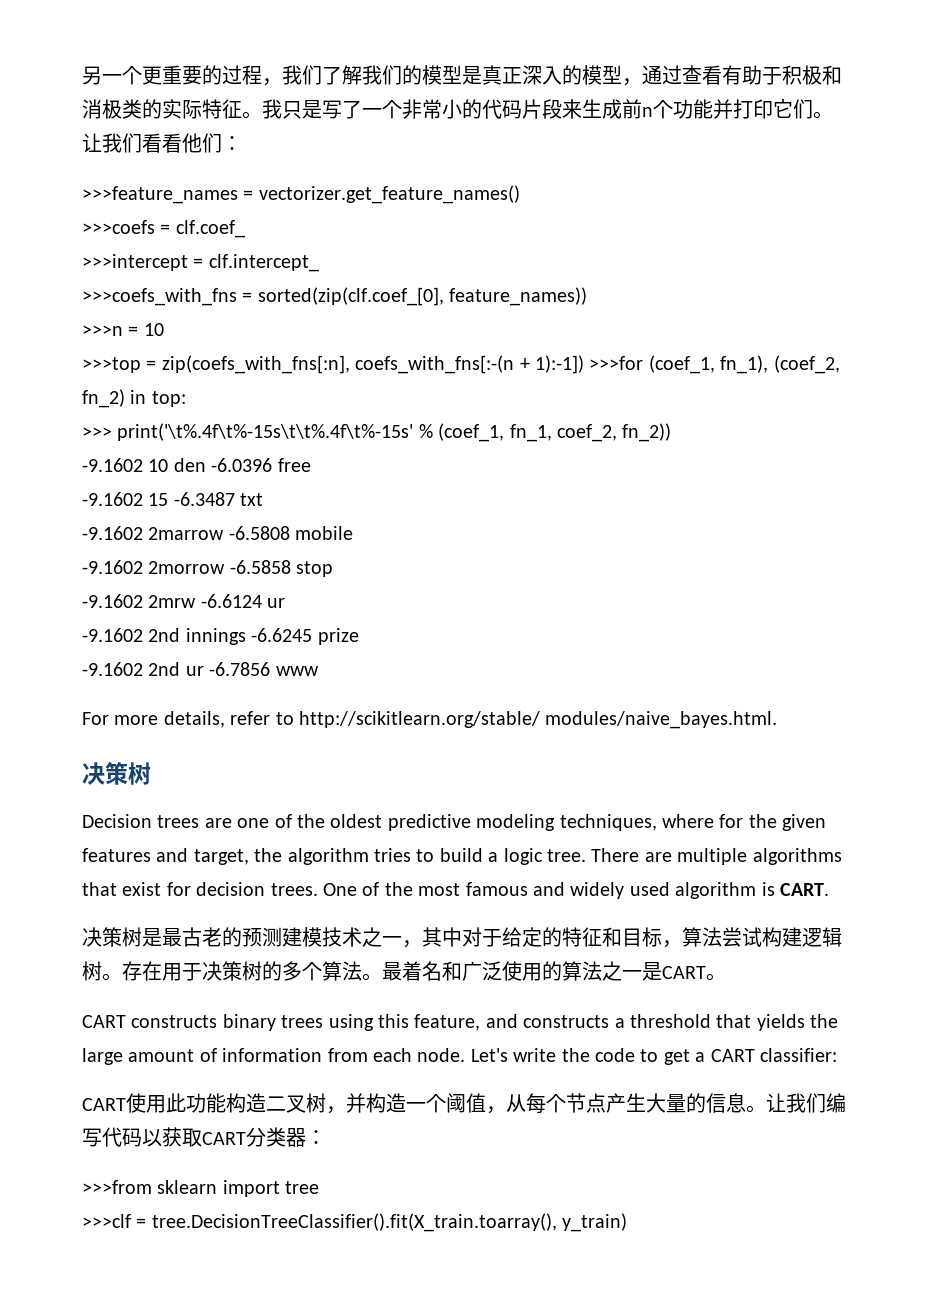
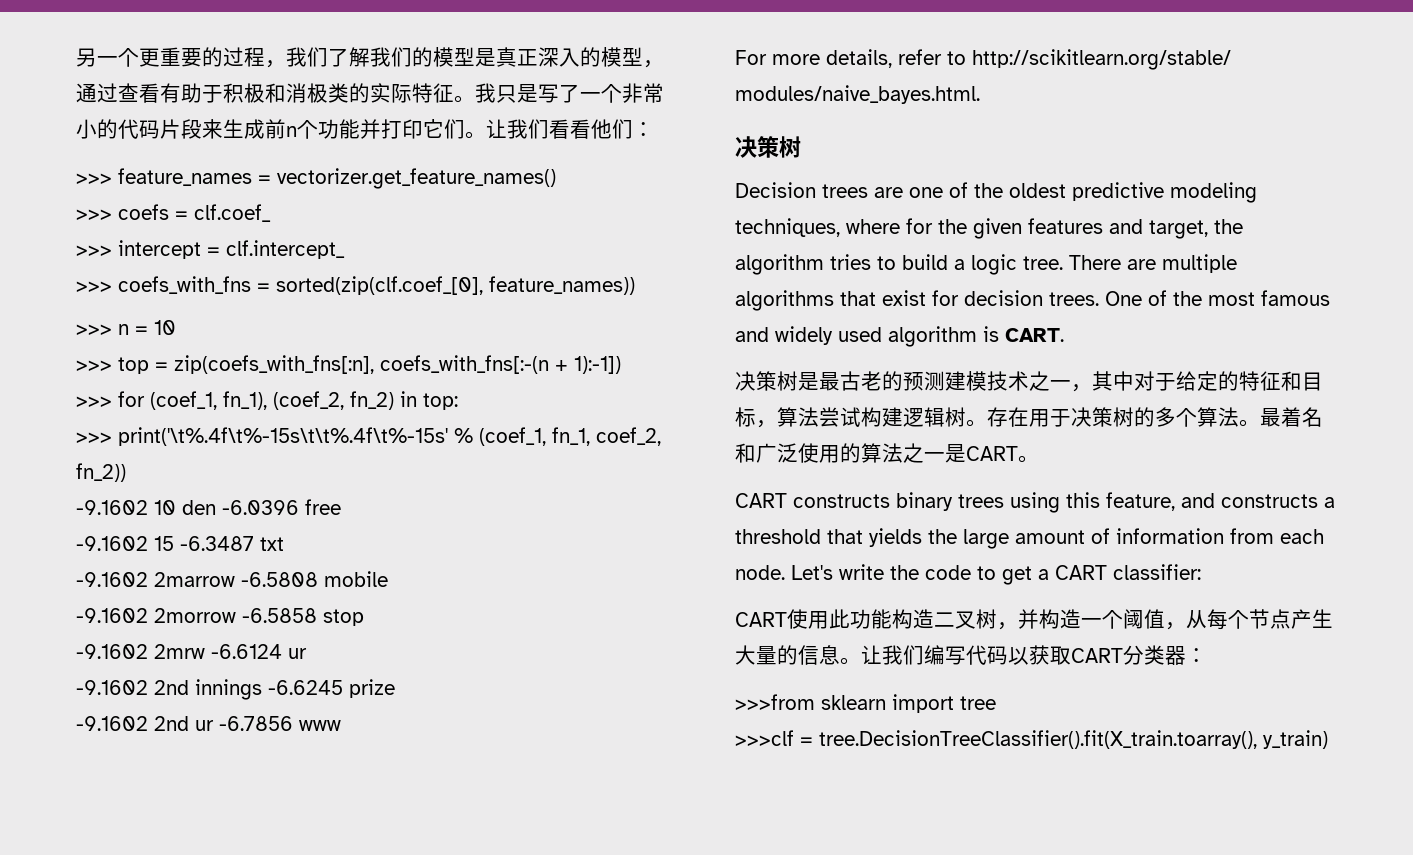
[82,186,238,204] >>>feature_names -> [76,168,252,186] >>> feature_names
[82,220,155,234] >>>coefs -> [76,204,169,220] >>> coefs
[82,254,188,271] >>>intercept -> [76,240,201,259] >>> intercept
[82,288,237,306] >>>coefs_with_fns -> [76,276,251,294] >>> coefs_with_fns
[82,325,123,336] >>>n -> [76,324,129,335] >>> n
[82,357,141,373] >>>top -> [76,357,149,374] >>> top
[589,356,644,370] >>>for -> [76,391,145,407] // >>> for

